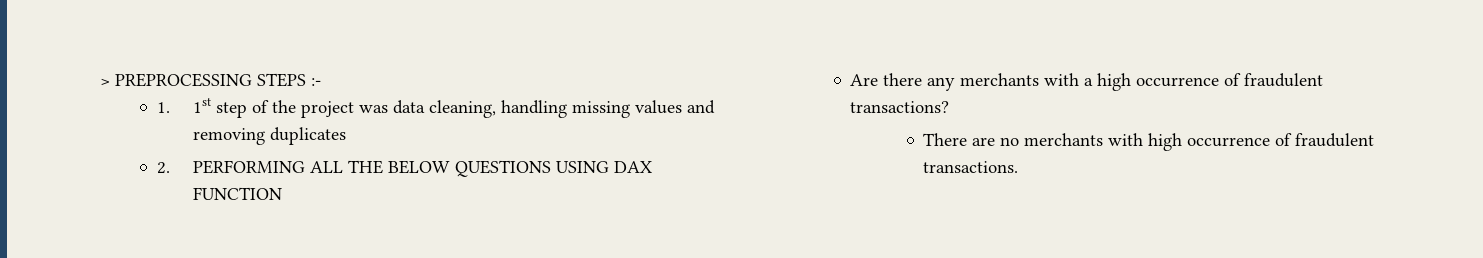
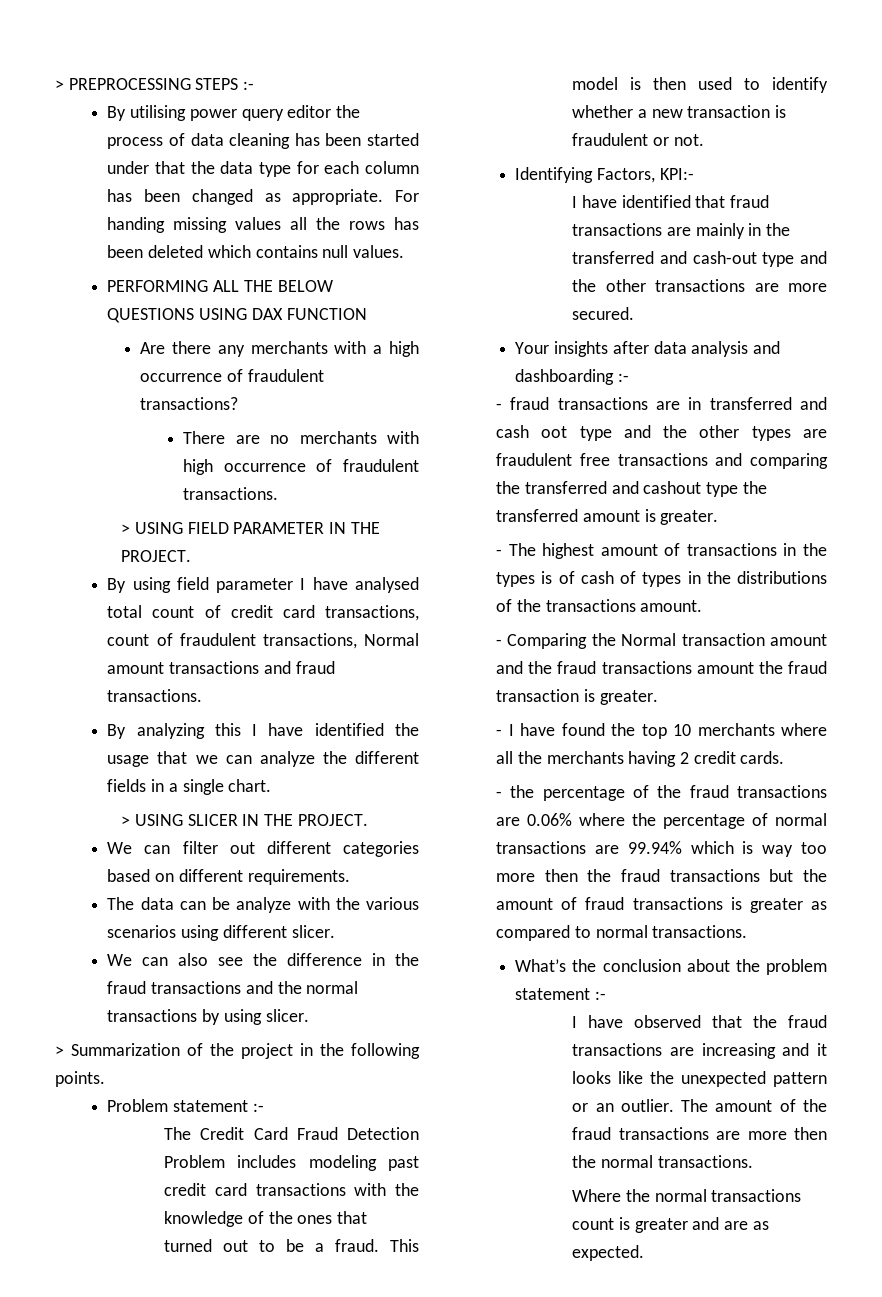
[156,98,716,118] [193,127,347,145] [156,162,170,174] 1. 1st step of the project was data cleaning, handling missing values and removing duplicates // 2. -> [107,105,360,121] [107,133,420,149] [107,161,419,177] [107,189,419,205] [107,217,419,233] [107,245,404,258] By utilising power query editor the process of data cleaning has been started under that the data type for each column has been changed as appropriate. For handing missing values all the rows has been deleted which contains null values. //
(1019, 167) none -> [121,522,380,534] [121,550,192,562] [107,577,419,593] [107,605,419,621] [107,633,420,649] [107,661,335,674] [107,689,203,702] [107,723,419,739] [107,751,420,767] [107,779,272,795] [121,814,368,826] [107,841,419,857] [107,869,350,885] [107,897,420,913] [107,925,335,941] [107,953,419,966] [107,981,359,994] [107,1009,309,1025] [55,1043,420,1059] [55,1071,105,1087] [107,1099,264,1112] [164,1127,419,1140] [164,1155,419,1171] [164,1183,419,1196] [164,1211,368,1227] [164,1239,419,1252] [572,77,828,93] [572,105,787,118] [572,133,704,146] [515,167,694,183] [572,195,770,208] [572,223,791,239] [572,251,827,267] [572,279,827,292] [572,307,635,320] [515,341,780,357] [515,369,630,385] [496,397,827,410] [496,425,827,441] [496,453,828,469] [496,481,767,497] [496,509,719,525] [496,543,827,559] [496,571,827,587] [496,599,703,612] [496,633,827,649] [496,661,827,674] [496,689,658,705] [496,723,827,739] [496,751,785,767] [496,785,827,801] [496,813,827,829] [496,841,827,857] [496,869,827,882] [496,897,827,913] [496,925,748,941] [515,959,827,975] [515,988,607,1000] [572,1015,827,1028] [572,1043,827,1059] [572,1071,827,1087] [572,1099,827,1112] [572,1127,827,1140] [572,1155,753,1168] [572,1189,802,1202] [572,1217,769,1233] [572,1245,645,1261] // > USING FIELD PARAMETER IN THE PROJECT. // By using field parameter I have analysed total count of credit card transactions, count of fraudulent transactions, Normal amount transactions and fraud transactions. // By analyzing this I have identified the usage that we can analyze the different fields in a single chart. // > USING SLICER IN THE PROJECT. // We can filter out different categories based on different requirements. // The data can be analyze with the various scenarios using different slicer. // We can also see the difference in the fraud transactions and the normal transactions by using slicer. // > Summarization of the project in the following points. // Problem statement :- // The Credit Card Fraud Detection Problem includes modeling past credit card transactions with the knowledge of the ones that turned out to be a fraud. This model is then used to identify whether a new transaction is fraudulent or not. // Identifying Factors, KPI:- // I have identified that fraud transactions are mainly in the transferred and cash-out type and the other transactions are more secured. // Your insights after data analysis and dashboarding :- // - fraud transactions are in transferred and cash oot type and the other types are fraudulent free transactions and comparing the transferred and cashout type the transferred amount is greater. // - The highest amount of transactions in the types is of cash of types in the distributions of the transactions amount. // - Comparing the Normal transaction amount and the fraud transactions amount the fraud transaction is greater. // - I have found the top 10 merchants where all the merchants having 2 credit cards. // - the percentage of the fraud transactions are 0.06% where the percentage of normal transactions are 99.94% which is way too more then the fraud transactions but the amount of fraud transactions is greater as compared to normal transactions. // What’s the conclusion about the problem statement :- // I have observed that the fraud transactions are increasing and it looks like the unexpected pattern or an outlier. The amount of the fraud transactions are more then the normal transactions. // Where the normal transactions count is greater and are as expected.

